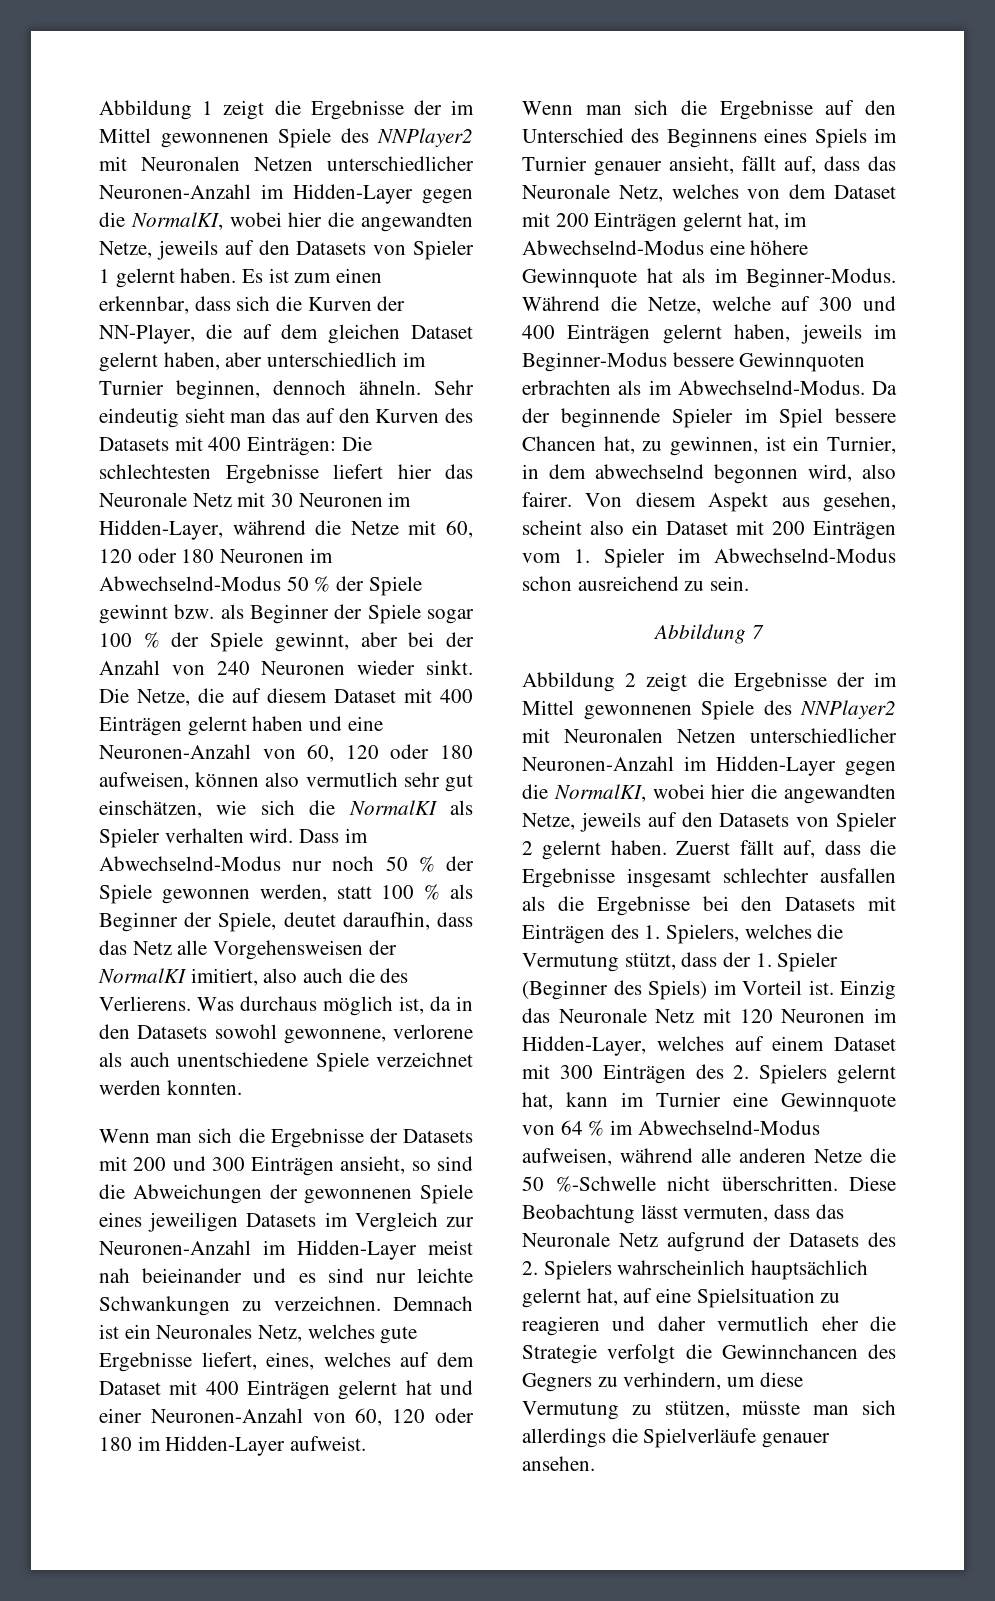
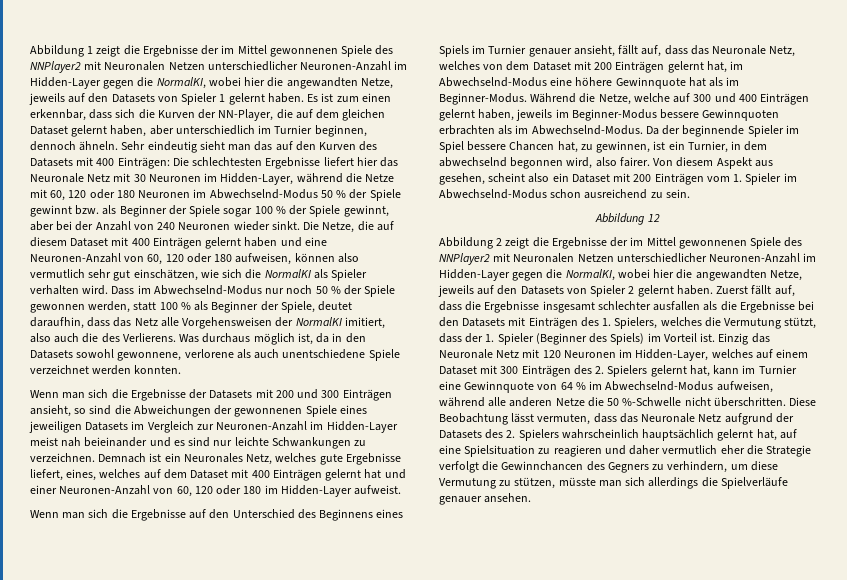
[751,625,764,639] 7 -> [647,214,660,222] 12

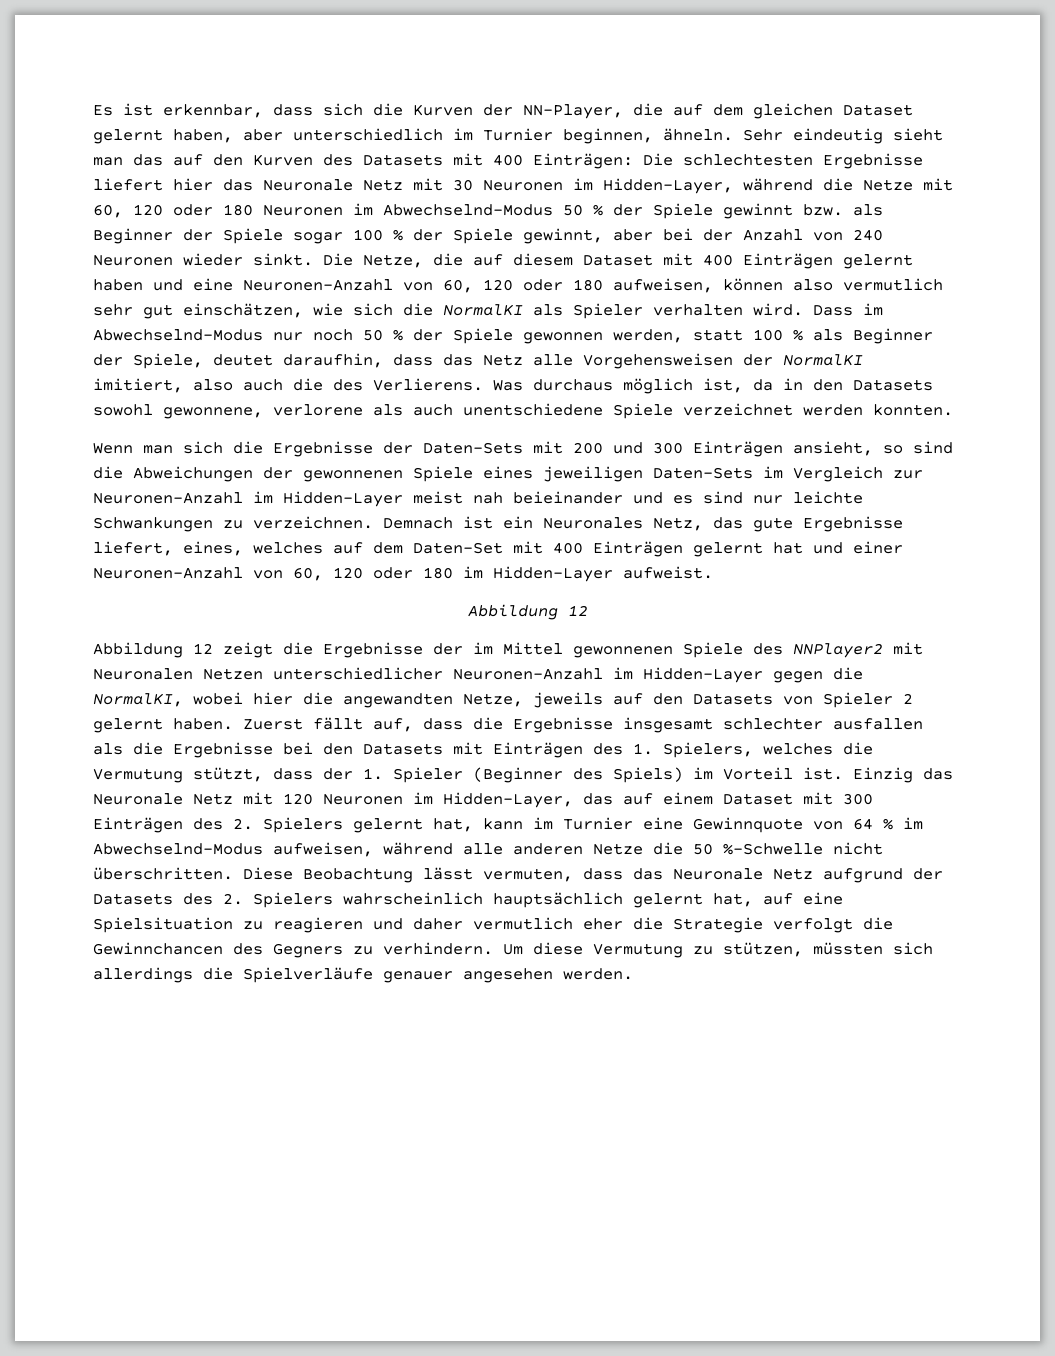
[30,45,394,57] [30,61,408,73] [30,77,393,89] [29,93,391,105] Abbildung 1 zeigt die Ergebnisse der im Mittel gewonnenen Spiele des NNPlayer2 mit Neuronalen Netzen unterschiedlicher Neuronen-Anzahl im Hidden-Layer gegen die NormalKI, wobei hier die angewandten Netze, jeweils auf den Datasets von Spieler 1 gelernt haben. Es ist zum einen -> [93,103,153,116] Es ist
[30,141,76,151] dennoch -> (653, 136) none
[209,390,253,399] Datasets -> [423,442,523,454] Daten-Sets
[85,422,129,431] Datasets -> [653,467,753,479] Daten-Sets
[275,453,317,462] welches -> [713,517,743,529] das
[190,470,229,479] Dataset -> [413,542,503,554] Daten-Set
[30,509,404,521] [439,45,796,57] [439,61,744,73] [439,77,740,89] [439,93,810,105] [439,109,780,121] [439,125,799,137] [439,141,768,153] [439,157,773,169] [439,173,797,185] [439,189,690,199] // Wenn man sich die Ergebnisse auf den Unterschied des Beginnens eines Spiels im Turnier genauer ansieht, fällt auf, dass das Neuronale Netz, welches von dem Dataset mit 200 Einträgen gelernt hat, im Abwechselnd-Modus eine höhere Gewinnquote hat als im Beginner-Modus. Während die Netze, welche auf 300 und 400 Einträgen gelernt haben, jeweils im Beginner-Modus bessere Gewinnquoten erbrachten als im Abwechselnd-Modus. Da der beginnende Spieler im Spiel bessere Chancen hat, zu gewinnen, ist ein Turnier, in dem abwechselnd begonnen wird, also fairer. Von diesem Aspekt aus gesehen, scheint also ein Dataset mit 200 Einträgen vom 1. Spieler im Abwechselnd-Modus schon ausreichend zu sein. -> (713, 572) none
[496,238,503,246] 2 -> [193,643,213,654] 12
[711,349,753,358] welches -> [583,793,613,805] das
[667,461,748,473] verhindern, um -> [383,942,523,955] verhindern. Um
[558,477,622,487] müsste man -> [813,942,883,955] müssten
[484,493,532,503] ansehen. -> [463,968,633,983] angesehen werden.

